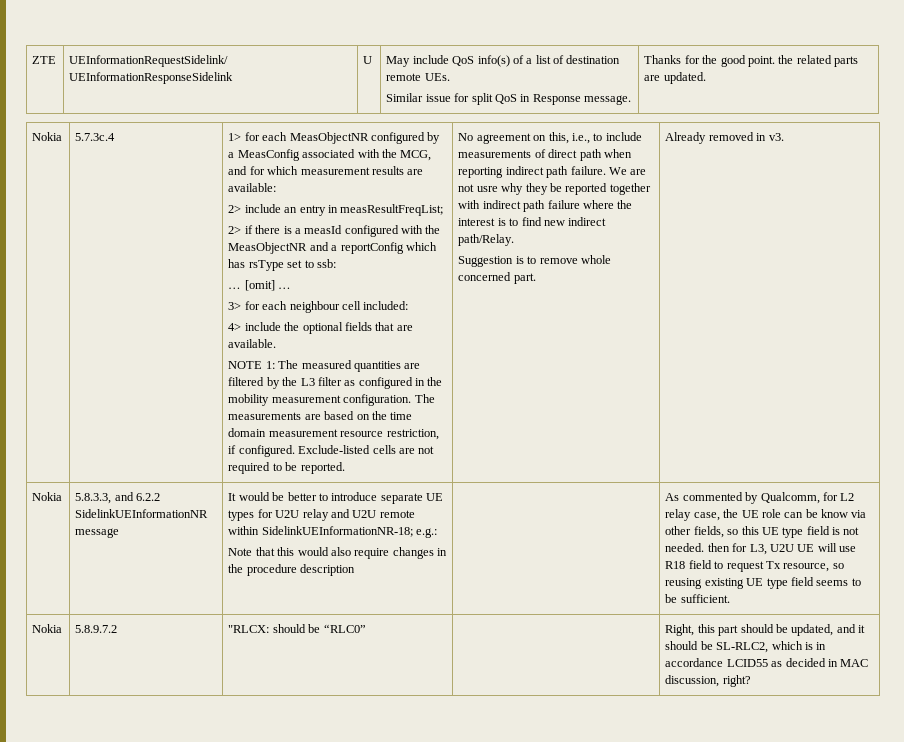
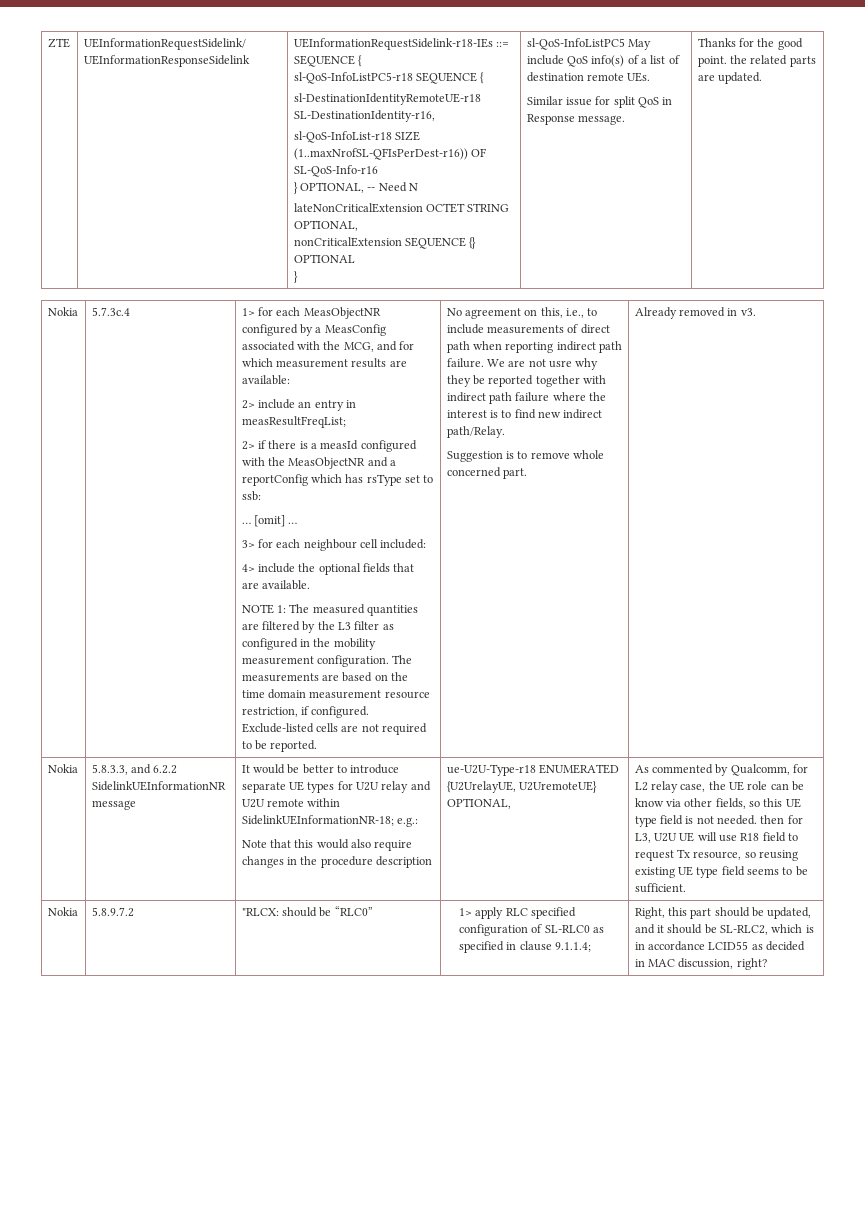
[363,56,373,64] U | -> [293,38,509,50] [293,55,362,67] [293,72,485,84] [293,93,481,105] [293,110,435,122] [293,131,420,143] [293,148,486,160] [293,165,378,177] [293,182,419,194] [293,203,510,213] [293,220,358,231] [293,237,477,249] [293,254,355,263] [293,271,298,283] [526,38,625,50] UEInformationRequestSidelink-r18-IEs ::= SEQUENCE { // sl-QoS-InfoListPC5-r18 SEQUENCE { // sl-DestinationIdentityRemoteUE-r18 SL-DestinationIdentity-r16, // sl-QoS-InfoList-r18 SIZE (1..maxNrofSL-QFIsPerDest-r16)) OF SL-QoS-Info-r16 // } OPTIONAL, -- Need N // lateNonCriticalExtension OCTET STRING OPTIONAL, // nonCriticalExtension SEQUENCE {} OPTIONAL // } | sl-QoS-InfoListPC5
(356, 570) none -> [446,764,619,776] [446,781,597,793] [446,798,511,809] ue-U2U-Type-r18 ENUMERATED {U2UrelayUE, U2UremoteUE} OPTIONAL,
(366, 628) none -> [458,907,576,919] [458,924,604,936] [458,941,591,953] 1> apply RLC specified configuration of SL-RLC0 as specified in clause 9.1.1.4;

